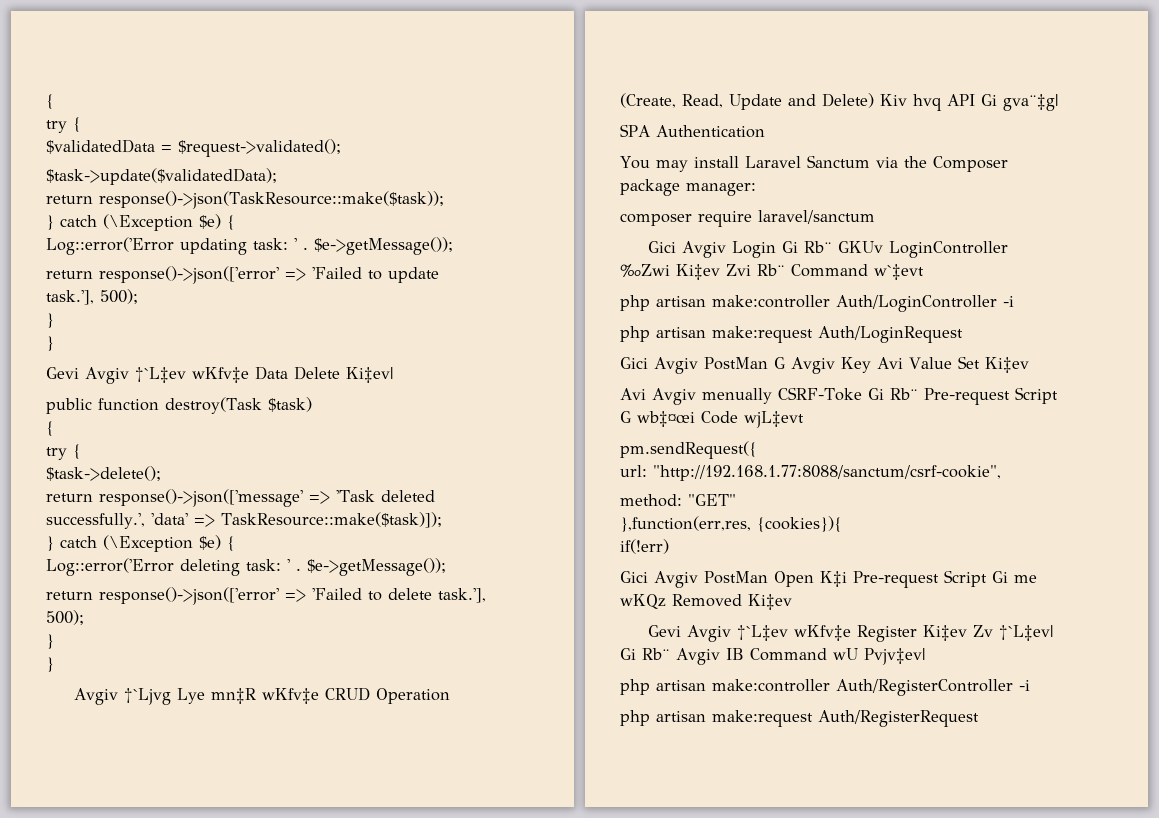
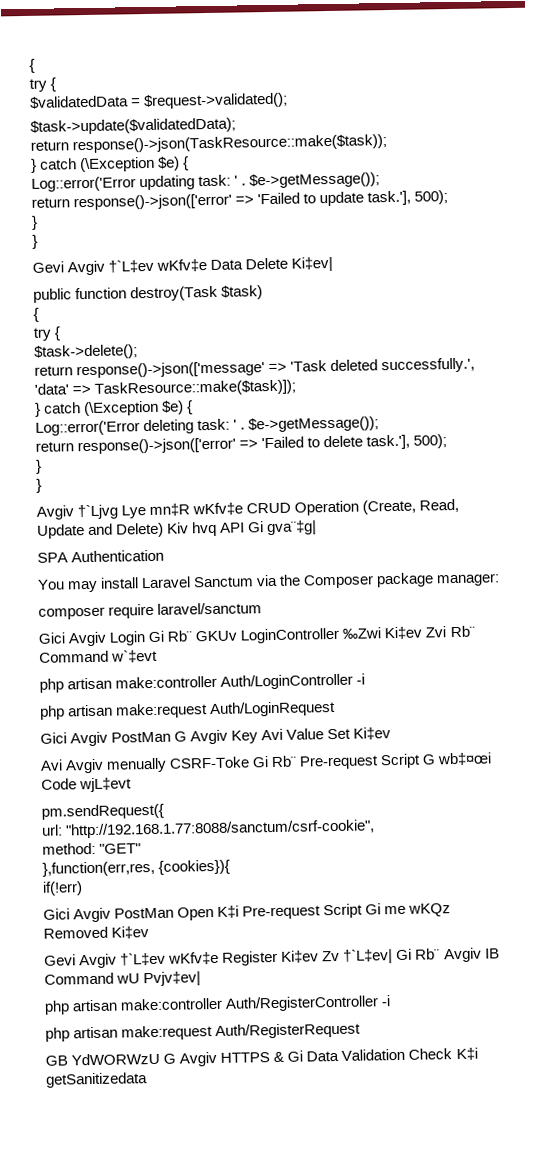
(979, 718) none -> [45,1047,478,1067] [46,1072,148,1088] // GB YdWORWzU G Avgiv HTTPS & Gi Data Validation Check K‡i getSanitizedata

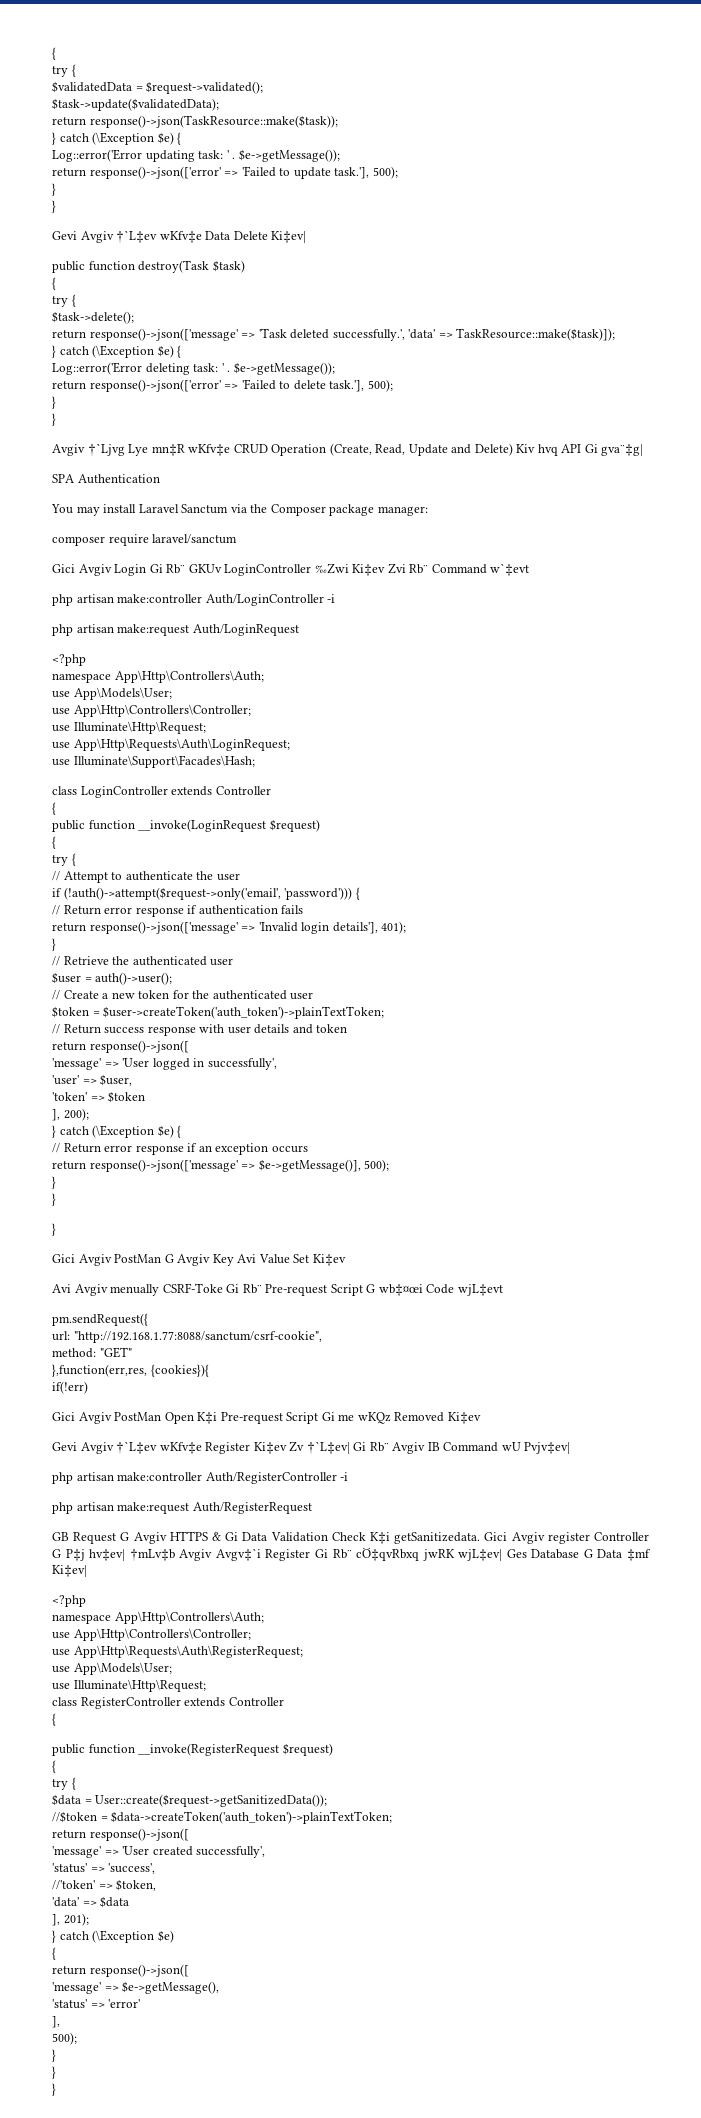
(337, 709) none -> [52,654,86,666] [52,670,264,683] [52,687,172,700] [52,704,251,717] [52,721,206,734] [52,738,290,751] [52,755,255,768] [52,786,271,798] [52,802,56,815] [52,819,320,832] [52,836,56,849] [52,853,76,866] [52,871,240,883] [52,887,360,900] [52,905,304,917] [52,921,407,934] [52,938,56,951] [52,956,234,966] [52,972,173,985] [52,990,314,1000] [52,1006,385,1019] [52,1024,348,1036] [52,1040,189,1053] [52,1058,277,1070] [52,1074,133,1086] [52,1091,146,1103] [52,1108,89,1121] [52,1125,182,1138] [52,1143,308,1155] [52,1159,390,1172] [52,1176,56,1189] [52,1193,56,1206] [52,1223,56,1236] // <?php // namespace App\Http\Controllers\Auth; // use App\Models\User; // use App\Http\Controllers\Controller; // use Illuminate\Http\Request; // use App\Http\Requests\Auth\LoginRequest; // use Illuminate\Support\Facades\Hash; // class LoginController extends Controller // { // public function __invoke(LoginRequest $request) // { // try { // // Attempt to authenticate the user // if (!auth()->attempt($request->only('email', 'password'))) { // // Return error response if authentication fails // return response()->json(['message' => 'Invalid login details'], 401); // } // // Retrieve the authenticated user // $user = auth()->user(); // // Create a new token for the authenticated user // $token = $user->createToken('auth_token')->plainTextToken; // // Return success response with user details and token // return response()->json([ // 'message' => 'User logged in successfully', // 'user' => $user, // 'token' => $token // ], 200); // } catch (\Exception $e) { // // Return error response if an exception occurs // return response()->json(['message' => $e->getMessage()], 500); // } // } // }
[71,1052,161,1066] YdWORWzU -> [73,1532,117,1544] Request
[46,1072,148,1088] getSanitizedata -> [394,1532,649,1544] [52,1547,651,1561] [52,1565,87,1577] [52,1595,86,1607] [52,1611,264,1624] [52,1628,251,1641] [52,1645,303,1658] [52,1662,172,1675] [52,1679,206,1692] [52,1697,284,1709] [52,1713,56,1726] [52,1743,333,1756] [52,1760,56,1773] [52,1777,76,1790] [52,1794,328,1807] [52,1811,393,1824] [52,1828,189,1841] [52,1846,266,1858] [52,1863,156,1874] [52,1879,157,1891] [52,1896,130,1908] [52,1913,89,1926] [52,1930,174,1943] [52,1947,56,1960] [52,1964,189,1977] [52,1981,220,1994] [52,1999,141,2009] [52,2016,60,2028] [52,2032,77,2045] [52,2049,56,2062] [52,2066,56,2079] [52,2083,56,2096] getSanitizedata. Gici Avgiv register Controller G P‡j hv‡ev| †mLv‡b Avgiv Avgv‡`i Register Gi Rb¨ cÖ‡qvRbxq jwRK wjL‡ev| Ges Database G Data ‡mf Ki‡ev| // <?php // namespace App\Http\Controllers\Auth; // use App\Http\Controllers\Controller; // use App\Http\Requests\Auth\RegisterRequest; // use App\Models\User; // use Illuminate\Http\Request; // class RegisterController extends Controller // { // public function __invoke(RegisterRequest $request) // { // try { // $data = User::create($request->getSanitizedData()); // //$token = $data->createToken('auth_token')->plainTextToken; // return response()->json([ // 'message' => 'User created successfully', // 'status' => 'success', // //'token' => $token, // 'data' => $data // ], 201); // } catch (\Exception $e) // { // return response()->json([ // 'message' => $e->getMessage(), // 'status' => 'error' // ], // 500); // } // } // }

